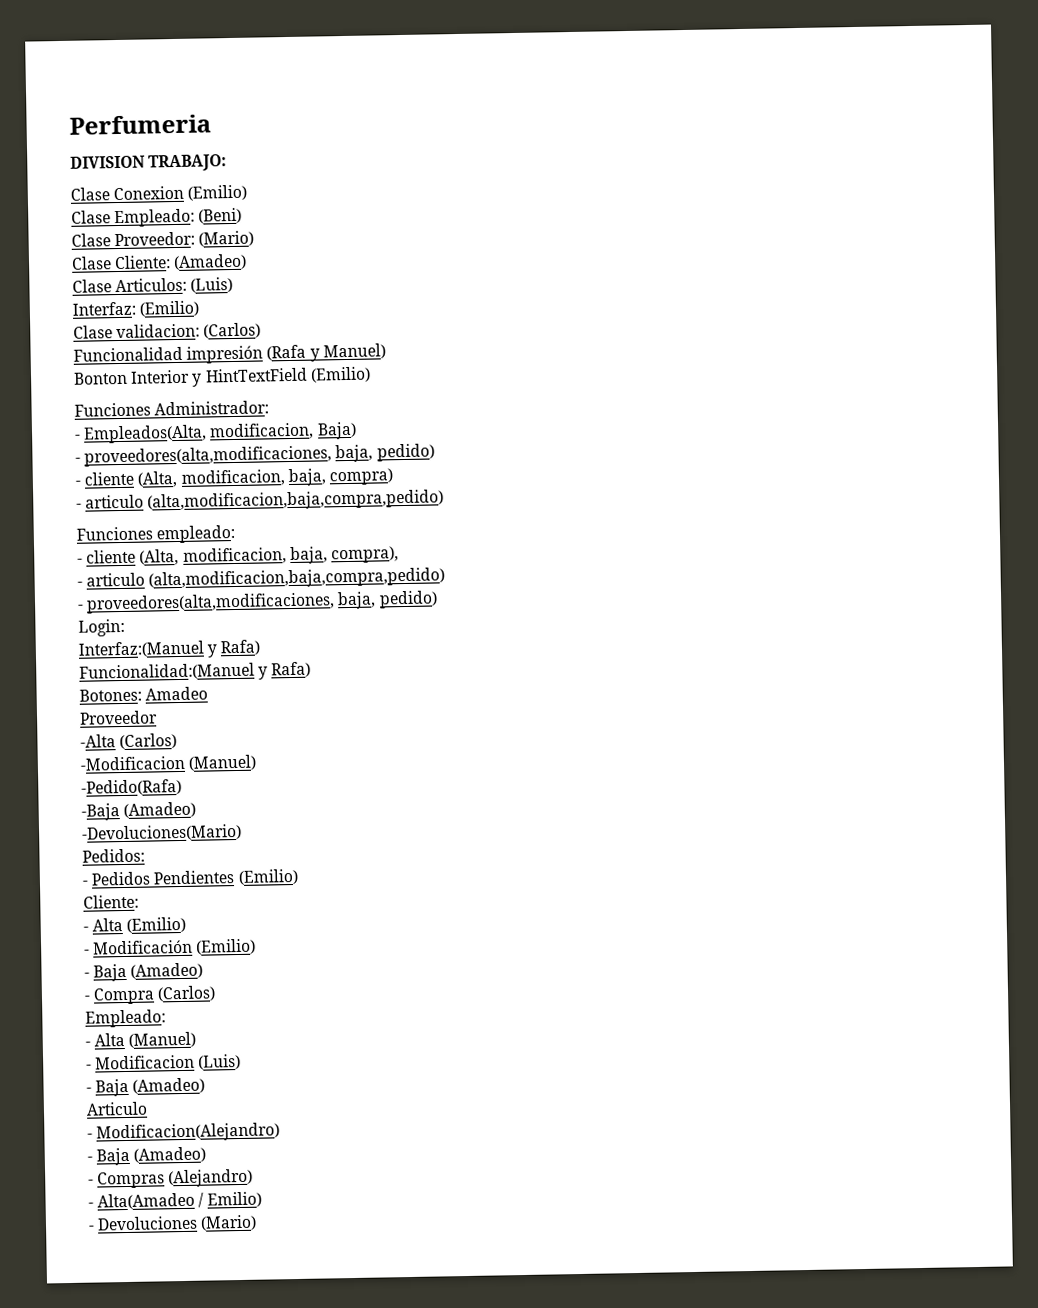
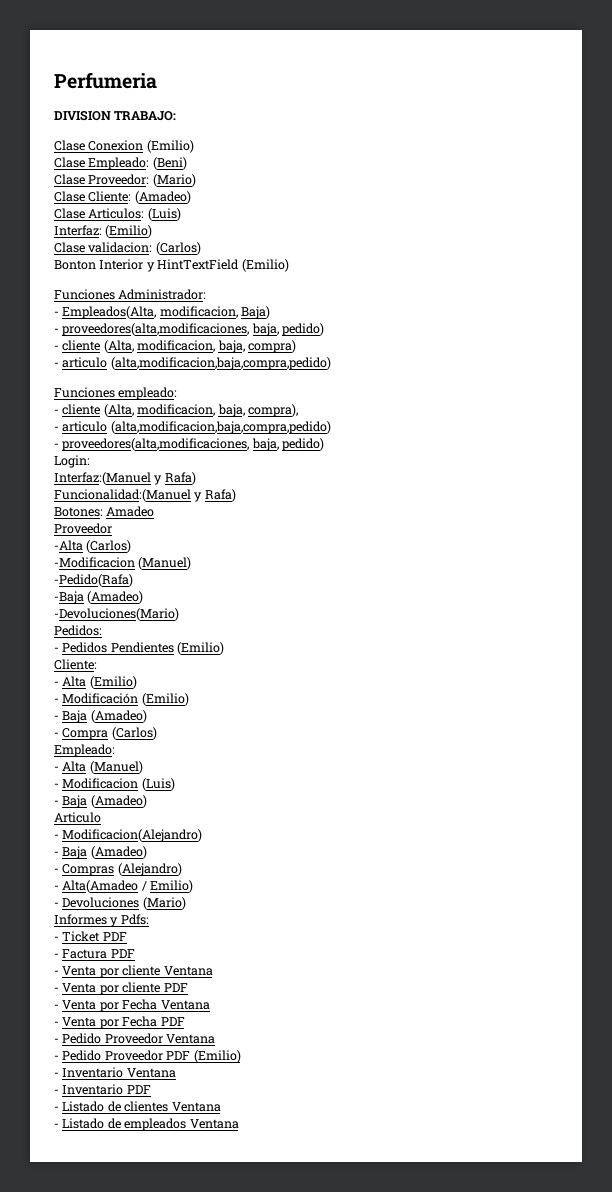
[73,343,386,364] // Funcionalidad impresión (Rafa y Manuel) -> (201, 248) none
(258, 1222) none -> [54,914,149,927] [54,931,127,942] [54,949,135,959] [54,965,213,978] [54,982,188,995] [54,999,210,1012] [54,1016,185,1029] [54,1033,216,1044] [54,1050,241,1063] [54,1067,176,1078] [54,1084,151,1095] [54,1101,221,1112] [54,1118,239,1131] // Informes y Pdfs: // - Ticket PDF // - Factura PDF // - Venta por cliente Ventana // - Venta por cliente PDF // - Venta por Fecha Ventana // - Venta por Fecha PDF // - Pedido Proveedor Ventana // - Pedido Proveedor PDF (Emilio) // - Inventario Ventana // - Inventario PDF // - Listado de clientes Ventana // - Listado de empleados Ventana

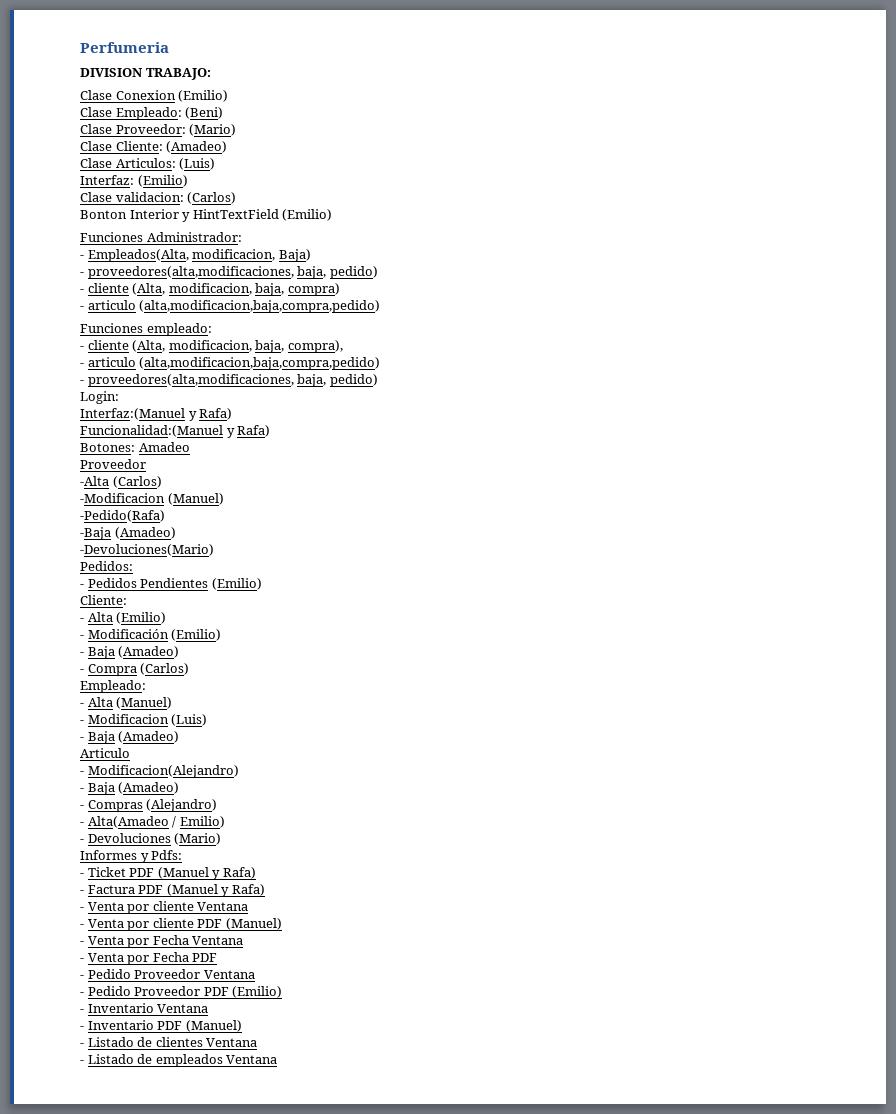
(127, 936) none -> [157,867,256,880] (Manuel y Rafa)
(135, 953) none -> [166,884,265,897] (Manuel y Rafa)
(188, 987) none -> [225,918,282,930] (Manuel)
(151, 1089) none -> [185,1020,242,1032] (Manuel)

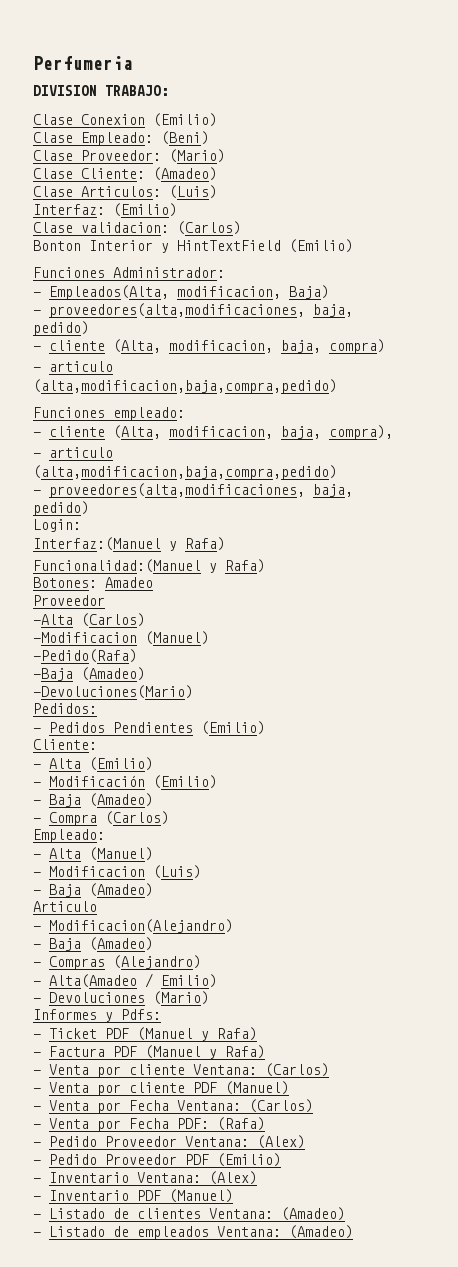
[197,902,249,911] Ventana -> [193,1063,329,1077] Ventana: (Carlos)
[192,936,244,945] [80,952,218,965] [80,969,255,979] Ventana // - Venta por Fecha PDF // - Pedido Proveedor Ventana -> [177,1099,313,1113] [33,1117,265,1132] [33,1135,305,1149] Ventana: (Carlos) // - Venta por Fecha PDF: (Rafa) // - Pedido Proveedor Ventana: (Alex)
[157,1004,209,1013] Ventana -> [137,1171,257,1185] Ventana: (Alex)
[206,1038,258,1047] Ventana -> [209,1207,345,1221] Ventana: (Amadeo)
[226,1055,278,1064] Ventana -> [217,1225,353,1239] Ventana: (Amadeo)

